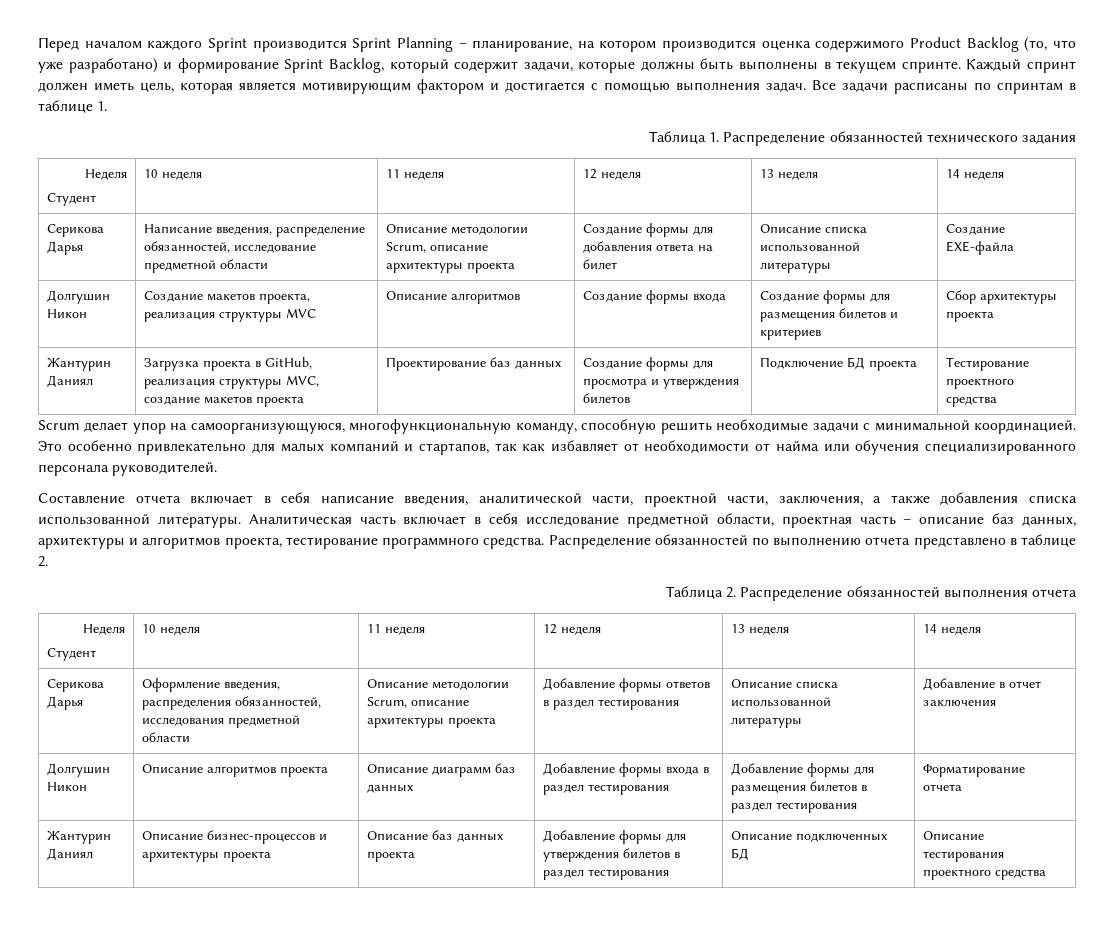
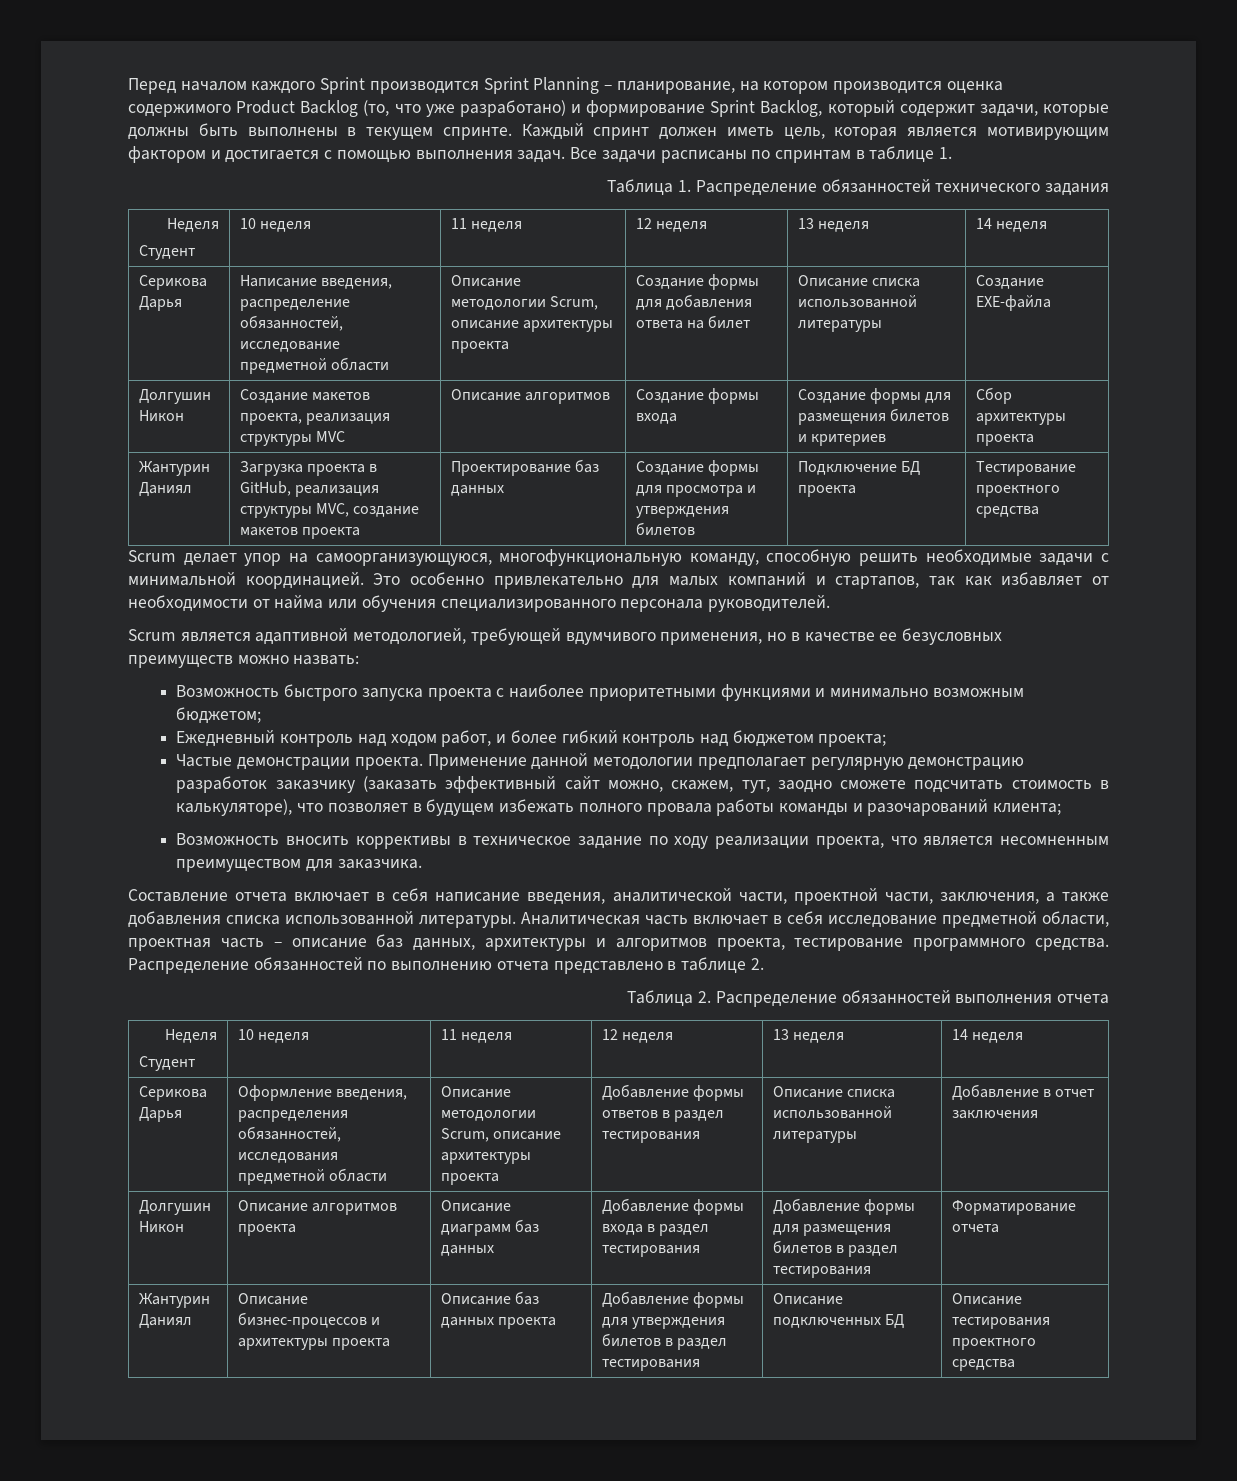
(218, 469) none -> [128,628,1002,645] [128,655,360,668] [176,684,1024,701] [176,707,262,724] [176,730,887,747] [176,753,1025,770] [176,776,1109,793] [176,799,1062,816] [176,833,1109,849] [176,859,422,872] // Scrum является адаптивной методологией, требующей вдумчивого применения, но в качестве ее безусловных преимуществ можно назвать: // Возможность быстрого запуска проекта с наиболее приоритетными функциями и минимально возможным бюджетом; // Ежедневный контроль над ходом работ, и более гибкий контроль над бюджетом проекта; // Частые демонстрации проекта. Применение данной методологии предполагает регулярную демонстрацию разработок заказчику (заказать эффективный сайт можно, скажем, тут, заодно сможете подсчитать стоимость в калькуляторе), что позволяет в будущем избежать полного провала работы команды и разочарований клиента; // Возможность вносить коррективы в техническое задание по ходу реализации проекта, что является несомненным преимуществом для заказчика.

